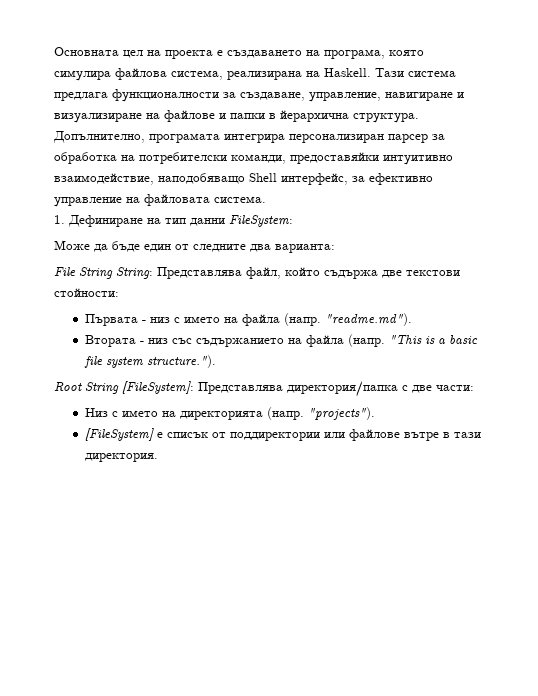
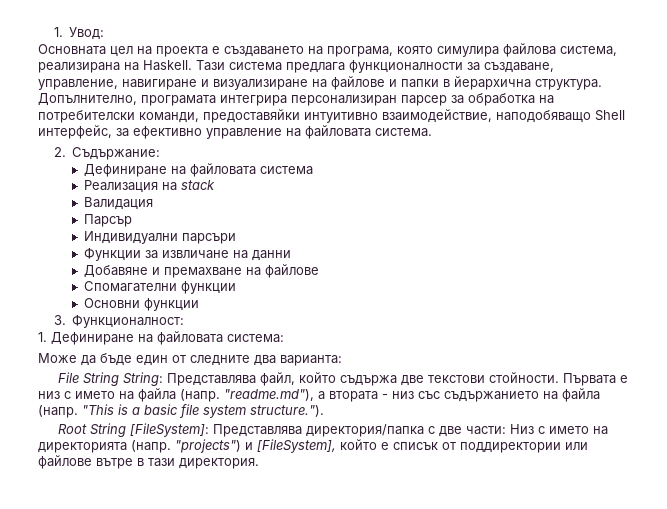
(54, 51) none -> [53,27,105,40] 1. Увод: //
(266, 199) none -> [53,147,161,160] [83,163,313,177] [83,180,215,193] [83,197,153,210] [83,214,132,227] [83,231,236,244] [83,248,291,261] [83,264,319,278] [83,281,236,294] [83,298,199,311] [53,315,185,328] // 2. Съдържание: // Дефиниране на файловата система // Реализация на stack // Валидация // Парсър // Индивидуални парсъри // Функции за извличане на данни // Добавяне и премахване на файлове // Спомагателни функции // Основни функции // 3. Функционалност:
[165,215,293,227] тип данни FileSystem: -> [157,331,284,345] файловата система:
[54,288,119,297] [85,314,147,326] стойности: // Първата - -> [489,372,629,386] стойности. Първата е
[325,313,413,326] [85,335,137,347] "readme.md"). // Втората -> [224,389,378,402] "readme.md"), а втората
(474, 388) // -> (507, 430) none
[308,407,376,420] [85,428,155,441] "projects"). // [FileSystem] -> [175,439,377,453] "projects") и [FileSystem], който

